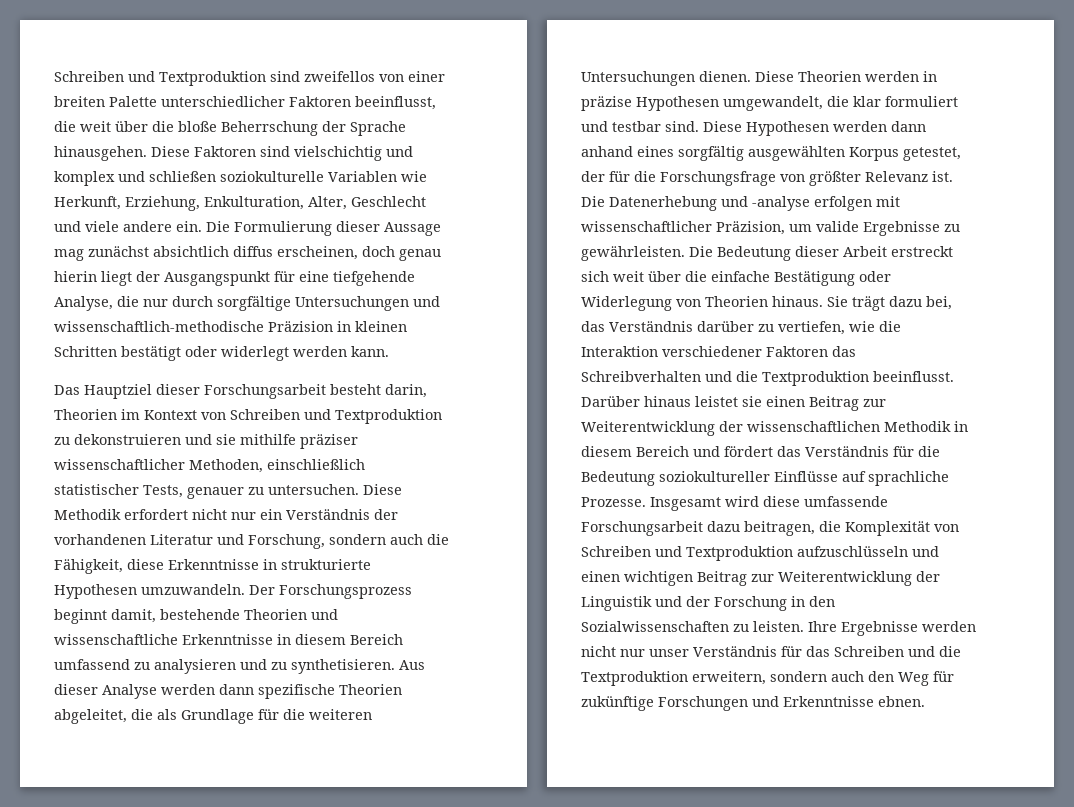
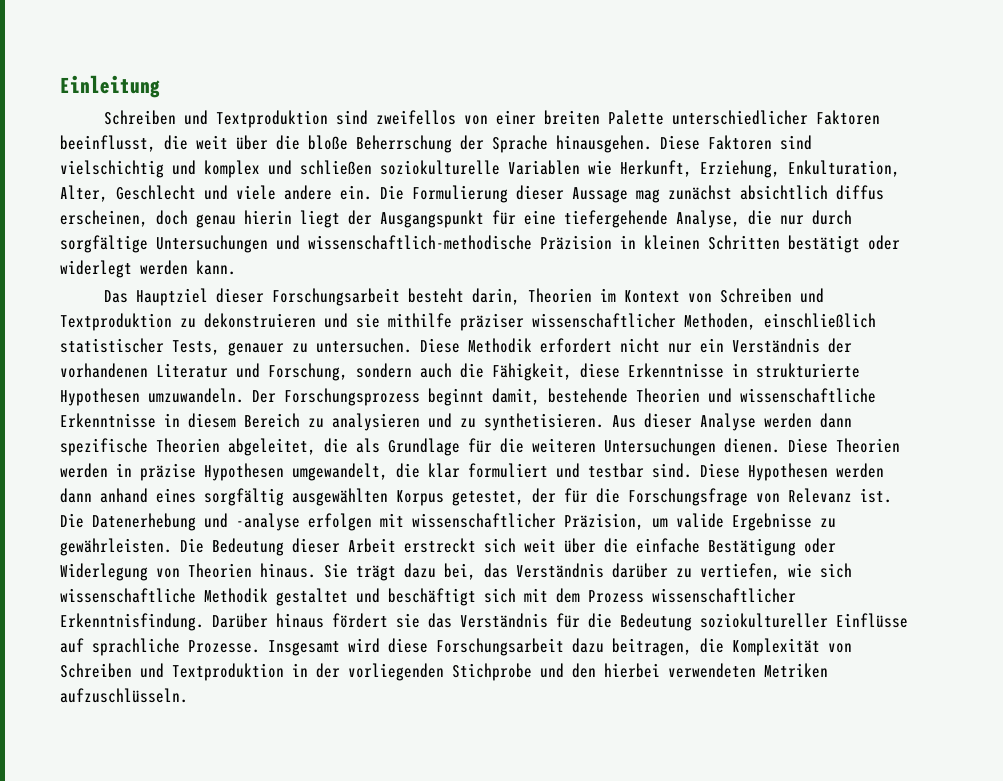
(54, 76) none -> [60,75,160,98] Einleitung //
[333,271,415,286] tiefgehende -> [564,210,668,228] tiefergehende
[54,659,130,670] umfassend -> (300, 420) none
[809,171,861,186] größter -> (780, 498) none
[879,321,901,332] [581,346,856,357] [581,371,954,386] [581,396,886,411] [581,421,968,436] [581,446,773,457] die Interaktion verschiedener Faktoren das Schreibverhalten und die Textproduktion beeinflusst. Darüber hinaus leistet sie einen Beitrag zur Weiterentwicklung der wissenschaftlichen Methodik in diesem Bereich und fördert -> [820,563,852,578] [60,588,796,606] [60,613,420,631] sich wissenschaftliche Methodik gestaltet und beschäftigt sich mit dem Prozess wissenschaftlicher Erkenntnisfindung. Darüber hinaus fördert sie
[804,496,888,507] umfassende -> (428, 645) none
[797,546,939,557] [581,571,940,586] [581,596,835,611] [581,621,976,636] [581,646,961,657] [581,671,954,686] [581,696,925,711] aufzuschlüsseln und einen wichtigen Beitrag zur Weiterentwicklung der Linguistik und der Forschung in den Sozialwissenschaften zu leisten. Ihre Ergebnisse werden nicht nur unser Verständnis für das Schreiben und die Textproduktion erweitern, sondern auch den Weg für zukünftige Forschungen und Erkenntnisse ebnen. -> [292,663,828,681] [60,688,188,703] in der vorliegenden Stichprobe und den hierbei verwendeten Metriken aufzuschlüsseln.

